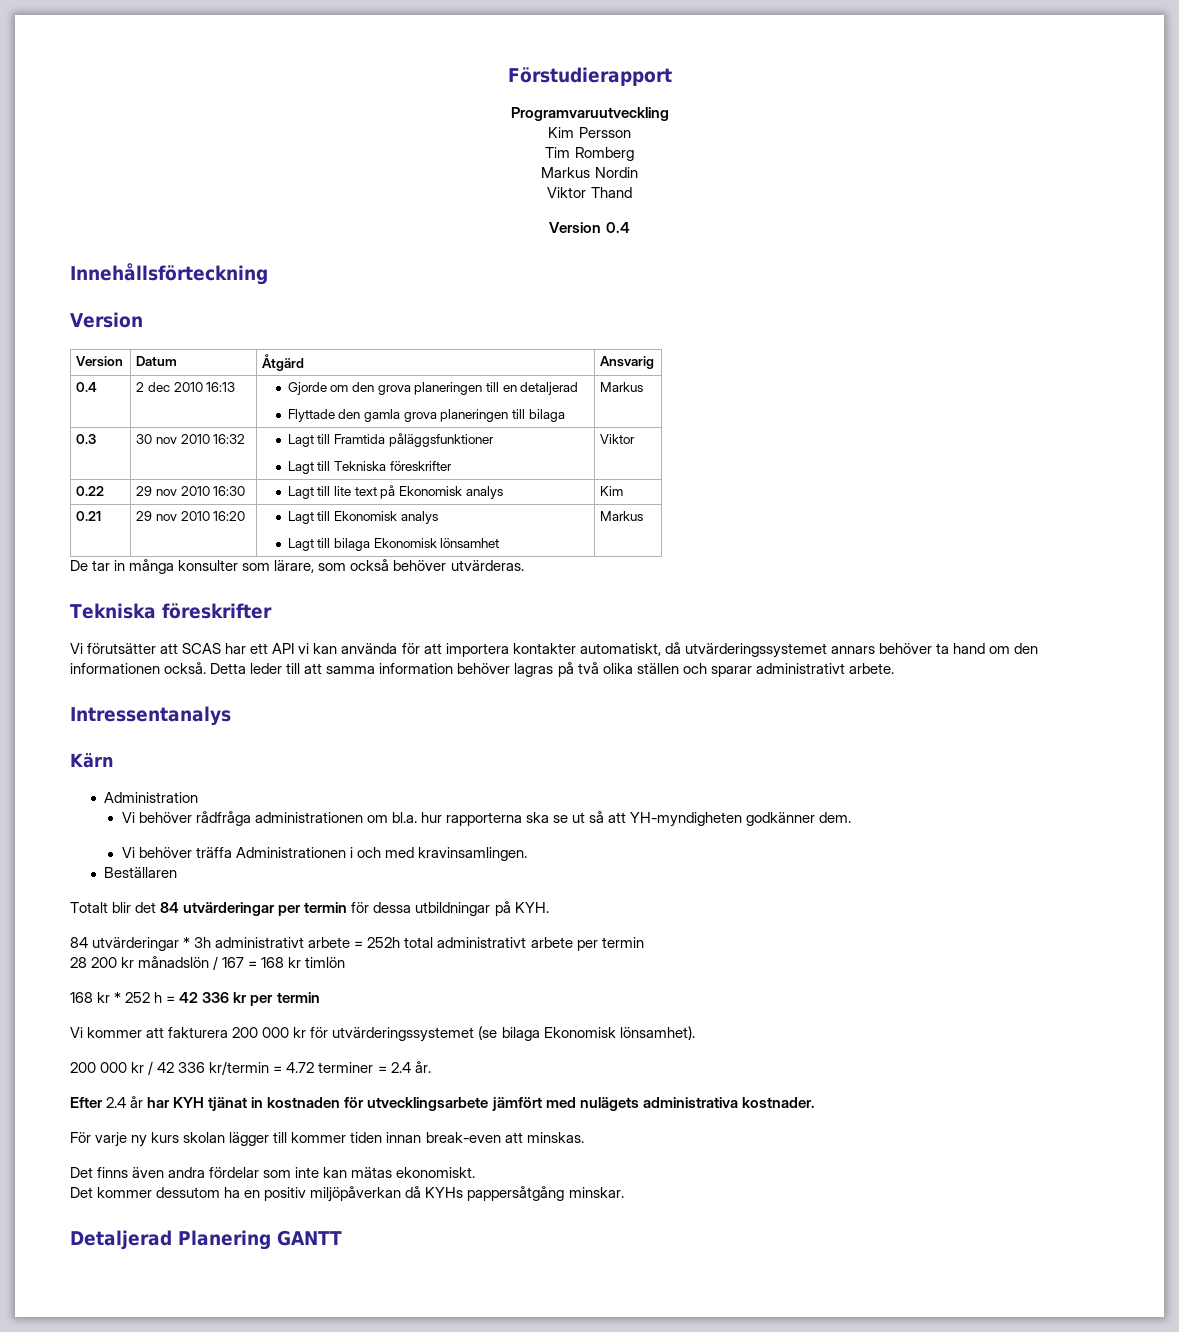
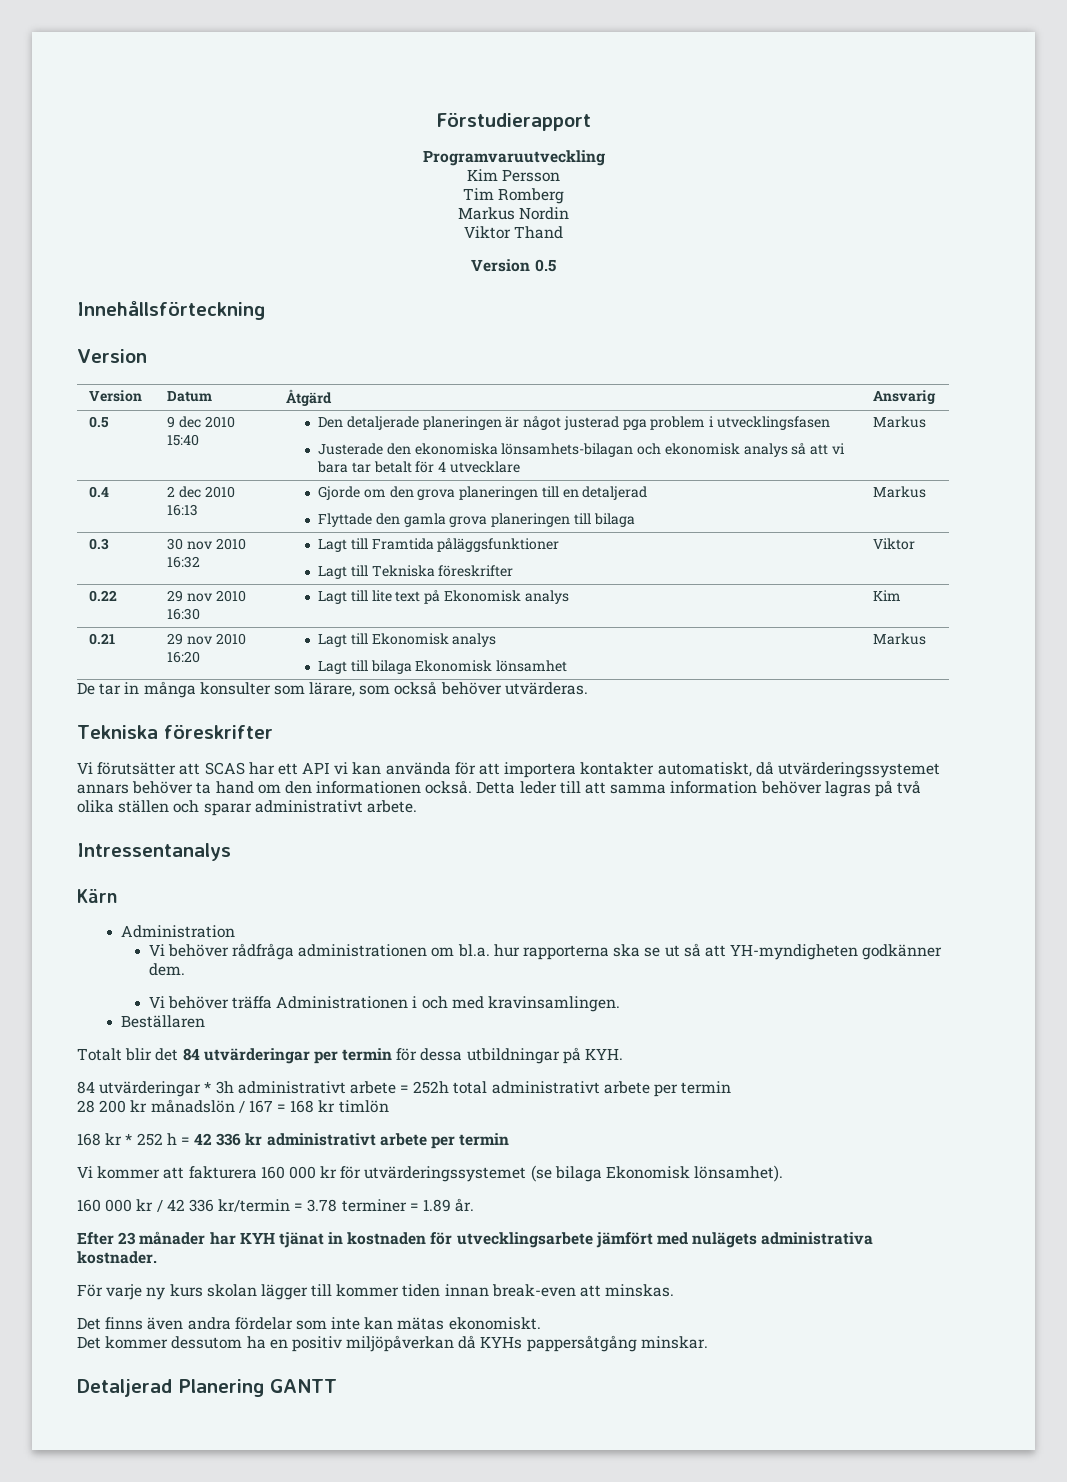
[605,222,630,233] 0.4 -> [534,259,556,272] 0.5
(655, 362) none -> [89,416,110,428] [167,416,235,428] [167,434,200,446] [317,416,830,430] [317,443,845,457] [316,461,520,473] [873,416,927,428] // 0.5 | 9 dec 2010 15:40 | Den detaljerade planeringen är något justerad pga problem i utvecklingsfasen // Justerade den ekonomiska lönsamhets-bilagan och ekonomisk analys så att vi bara tar betalt för 4 utvecklare | Markus
(248, 997) none -> [266,1133,427,1146] administrativt arbete
[232,1027,259,1038] 200 -> [260,1166,285,1179] 160
[70,1062,96,1073] 200 -> [77,1199,101,1212] 160
[286,1062,315,1073] 4.72 -> [307,1199,338,1212] 3.78
[390,1062,411,1073] 2.4 -> [423,1199,452,1212] 1.89
[106,1096,144,1108] 2.4 år -> [118,1231,206,1245] 23 månader

